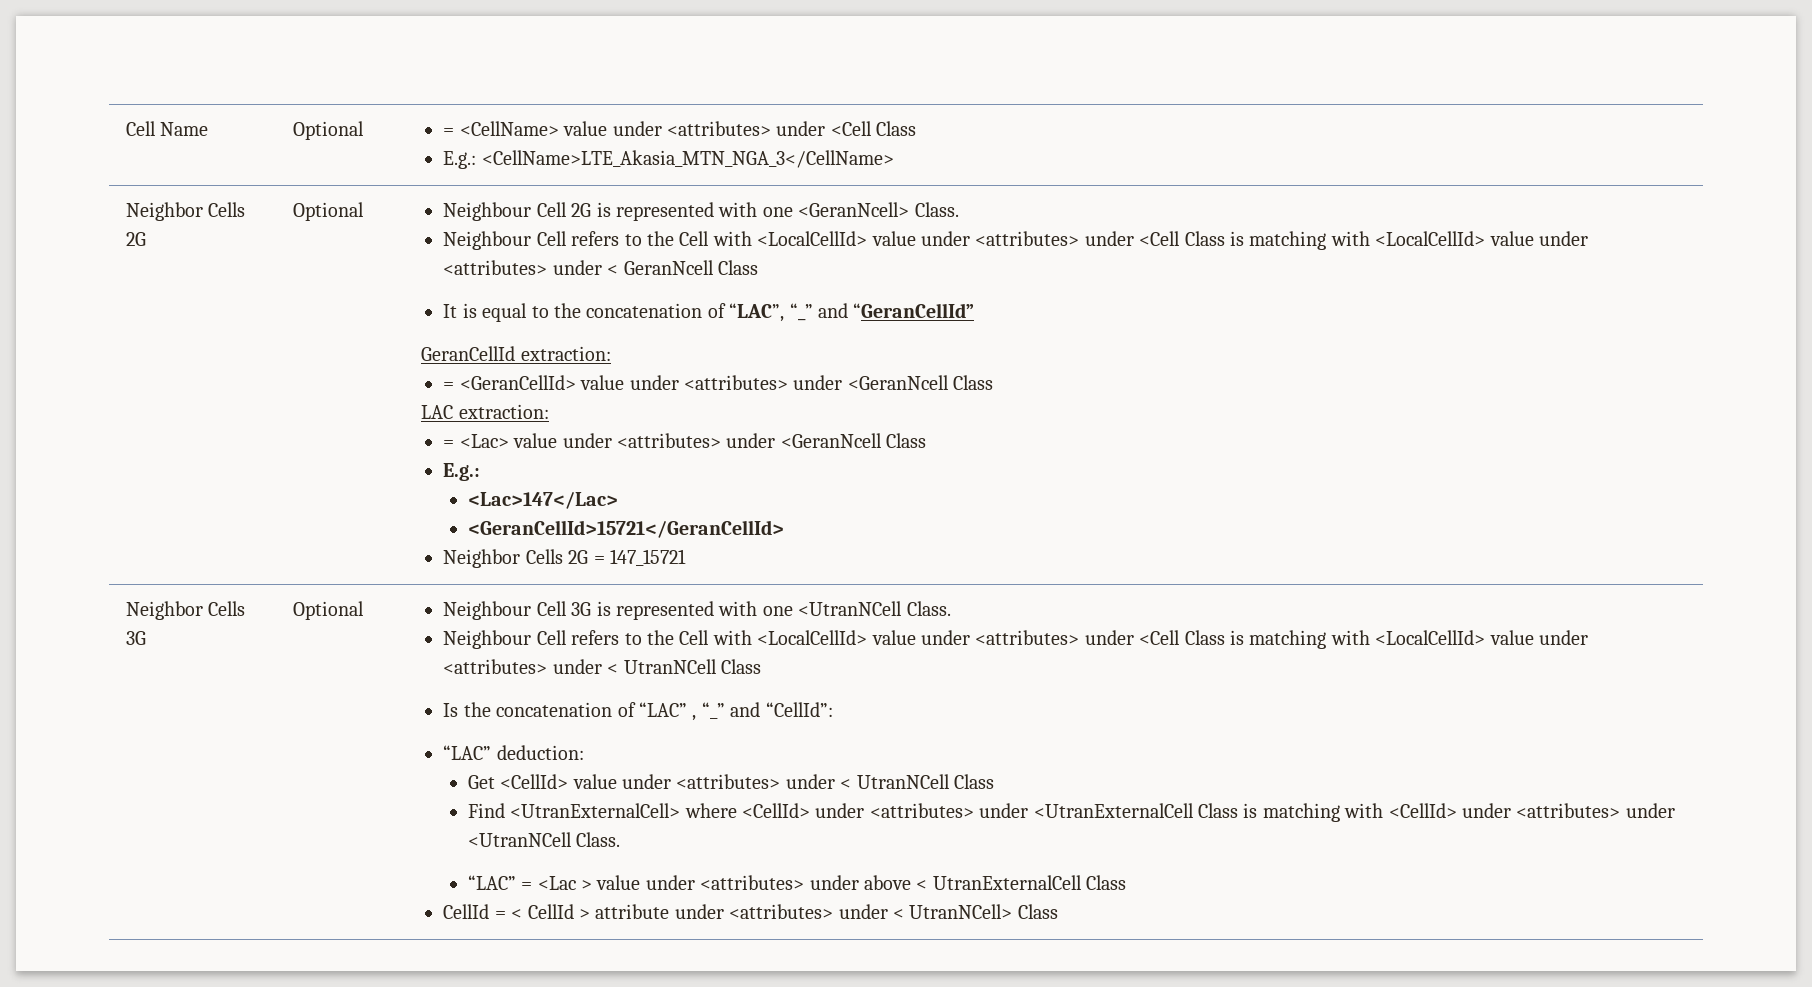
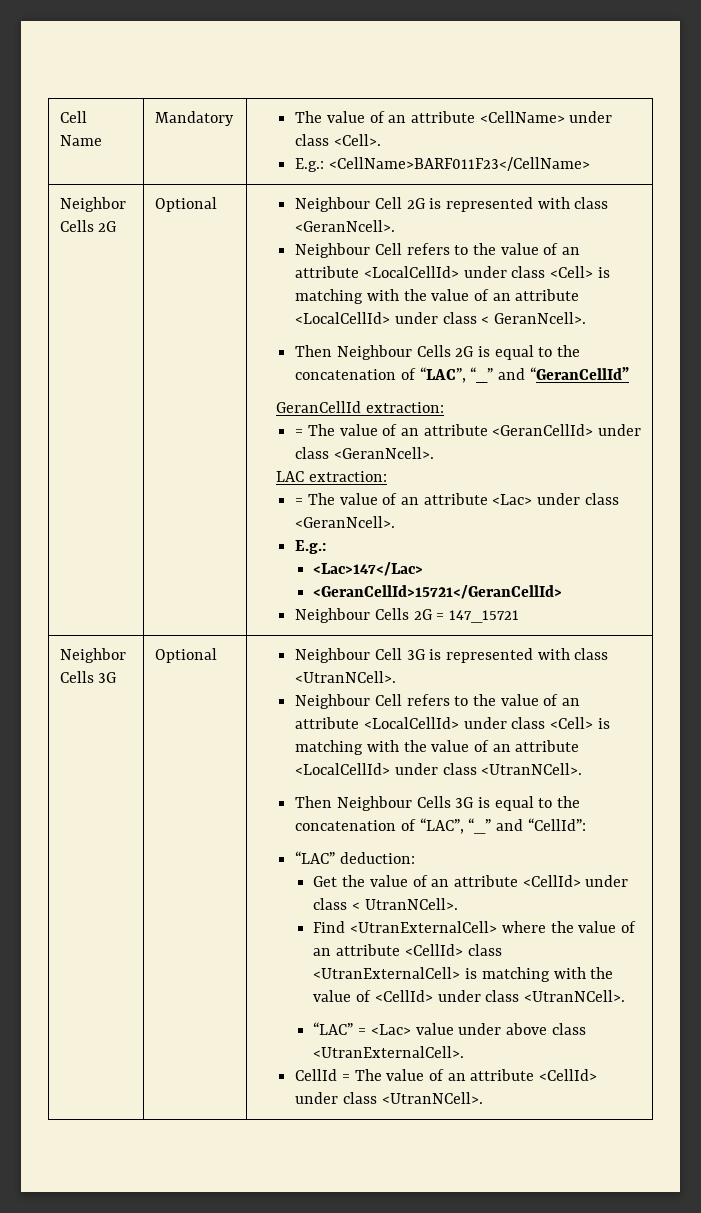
[292,121,364,140] [443,121,917,136] [443,150,894,169] Optional | = <CellName> value under <attributes> under <Cell Class // E.g.: <CellName>LTE_Akasia_MTN_NGA_3</CellName> -> [154,111,234,126] [295,111,613,123] [295,134,381,146] [295,157,590,172] Mandatory | The value of an attribute <CellName> under class <Cell>. // E.g.: <CellName>BARF011F23</CellName>
[762,202,959,217] [443,231,1588,250] [443,260,758,275] [443,304,458,318] one <GeranNcell> Class. // Neighbour Cell refers to the Cell with <LocalCellId> value under <attributes> under <Cell Class is matching with <LocalCellId> value under <attributes> under < GeranNcell Class // It -> [574,197,609,209] [295,220,396,232] [295,243,581,258] [295,266,610,278] [295,289,580,304] [295,312,587,324] [295,345,474,360] class <GeranNcell>. // Neighbour Cell refers to the value of an attribute <LocalCellId> under class <Cell> is matching with the value of an attribute <LocalCellId> under class < GeranNcell>. // Then Neighbour Cells 2G
[459,375,994,390] [421,404,549,419] [443,433,927,448] <GeranCellId> value under <attributes> under <GeranNcell Class // LAC extraction: // = <Lac> value under <attributes> under <GeranNcell Class -> [307,424,642,436] [295,447,434,459] [275,471,387,482] [295,493,619,505] [295,516,396,528] The value of an attribute <GeranCellId> under class <GeranNcell>. // LAC extraction: // = The value of an attribute <Lac> under class <GeranNcell>.
[443,549,521,568] Neighbor -> [295,608,371,623] Neighbour
[762,601,951,616] [443,630,1588,649] [443,659,761,674] [443,702,697,721] one <UtranNCell Class. // Neighbour Cell refers to the Cell with <LocalCellId> value under <attributes> under <Cell Class is matching with <LocalCellId> value under <attributes> under < UtranNCell Class // Is the concatenation of “LAC” , -> [574,648,609,660] [295,671,397,683] [295,694,581,709] [295,717,610,729] [295,740,580,755] [295,763,583,775] [295,796,581,811] [295,818,464,834] class <UtranNCell>. // Neighbour Cell refers to the value of an attribute <LocalCellId> under class <Cell> is matching with the value of an attribute <LocalCellId> under class <UtranNCell>. // Then Neighbour Cells 3G is equal to the concatenation of “LAC”,
[500,774,994,789] [467,803,1675,822] [467,832,621,847] [467,875,1127,890] [443,904,1058,919] <CellId> value under <attributes> under < UtranNCell Class // Find <UtranExternalCell> where <CellId> under <attributes> under <UtranExternalCell Class is matching with <CellId> under <attributes> under <UtranNCell Class. // “LAC” = <Lac > value under <attributes> under above < UtranExternalCell Class // CellId = < CellId > attribute under <attributes> under < UtranNCell> Class -> [342,875,629,887] [313,898,458,910] [313,921,636,933] [313,944,502,956] [313,967,614,982] [313,990,625,1002] [313,1022,586,1035] [313,1046,465,1058] [295,1069,598,1081] [295,1092,483,1104] the value of an attribute <CellId> under class < UtranNCell>. // Find <UtranExternalCell> where the value of an attribute <CellId> class <UtranExternalCell> is matching with the value of <CellId> under class <UtranNCell>. // “LAC” = <Lac> value under above class <UtranExternalCell>. // CellId = The value of an attribute <CellId> under class <UtranNCell>.

